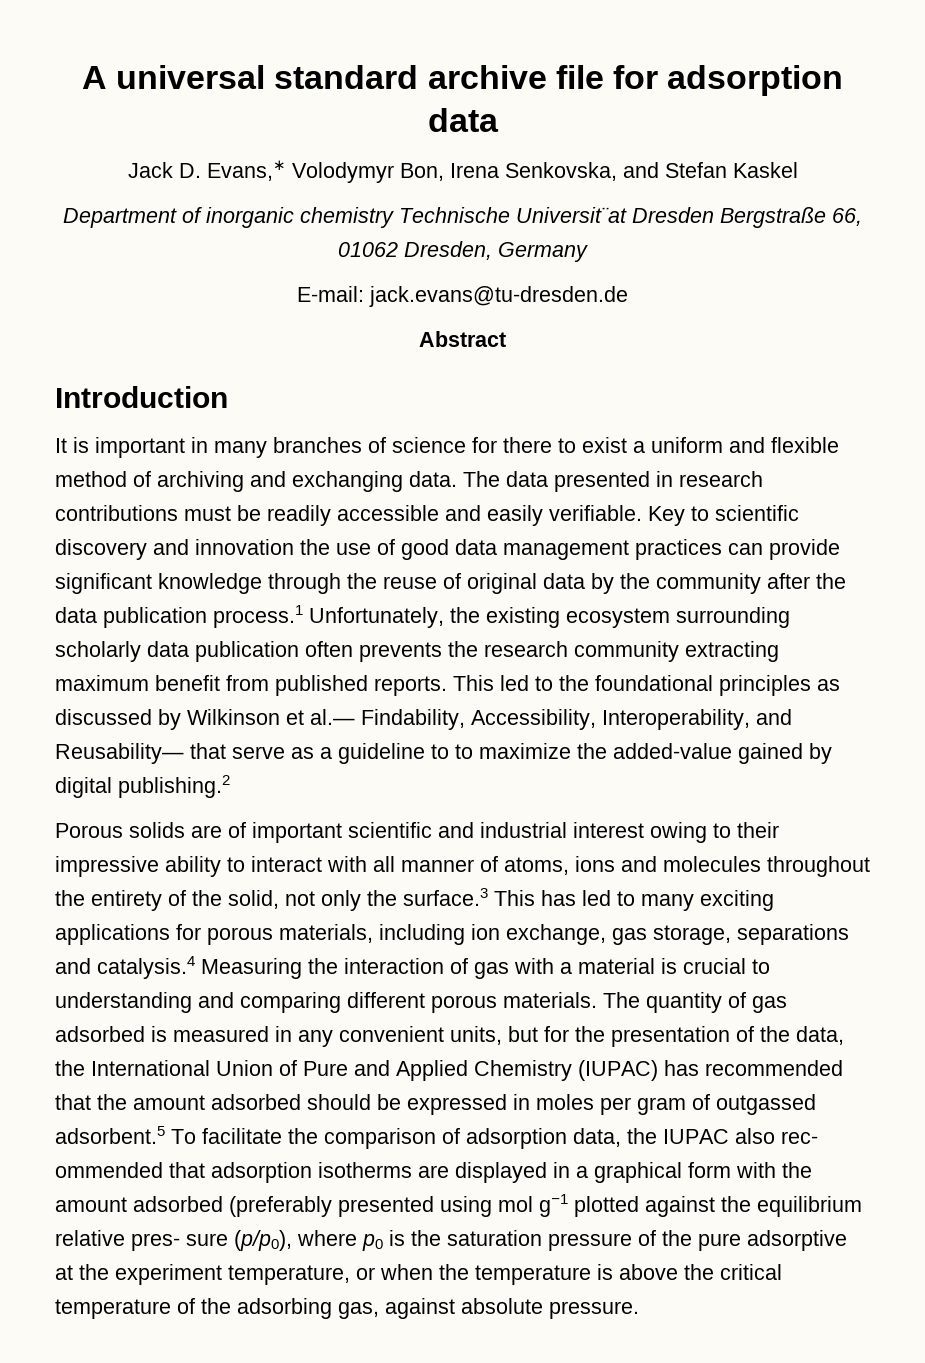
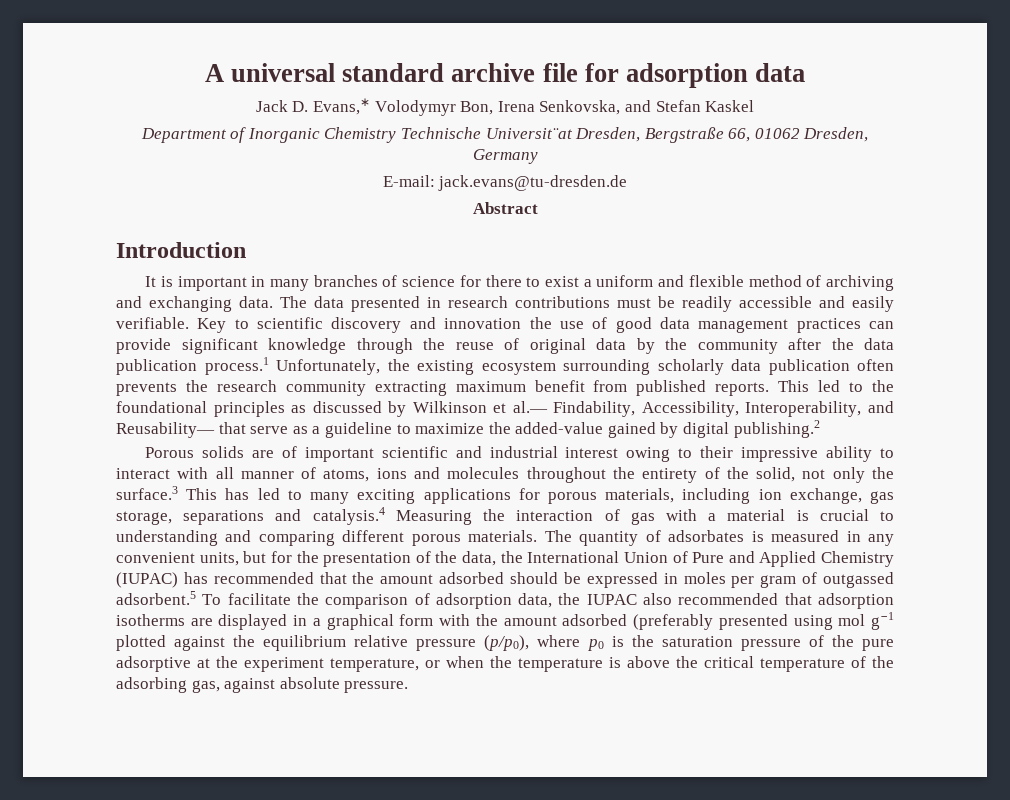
[206,207,394,228] inorganic chemistry -> [247,127,397,143] Inorganic Chemistry
[632,207,714,223] Dresden -> [575,127,641,142] Dresden,
[455,744,473,759] to -> (411, 429) none
[752,996,787,1013] [55,1026,145,1042] gas adsorbed -> [668,530,745,542] adsorbates
[781,1131,818,1144] [55,1162,163,1178] rec- ommended -> [678,593,779,605] recommended
[131,1233,228,1251] pres- sure -> [416,639,477,651] pressure

